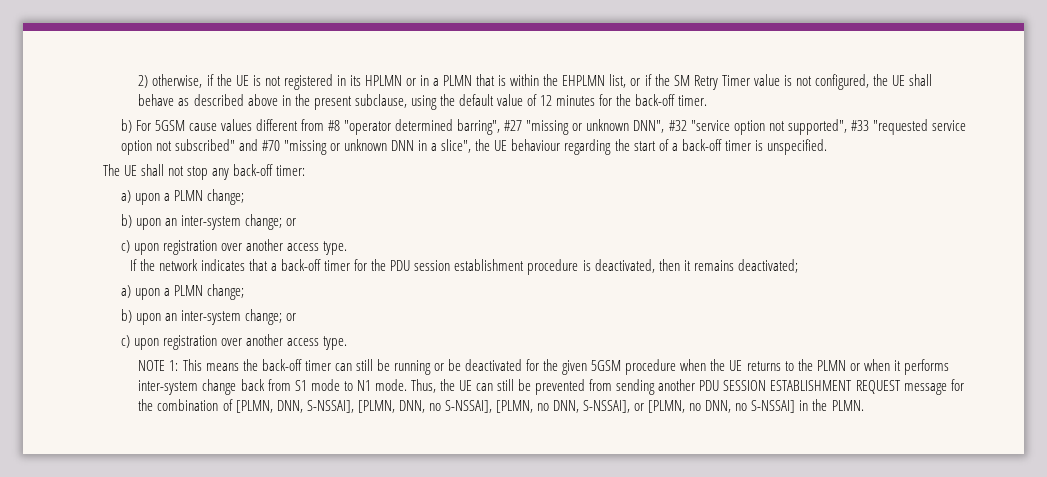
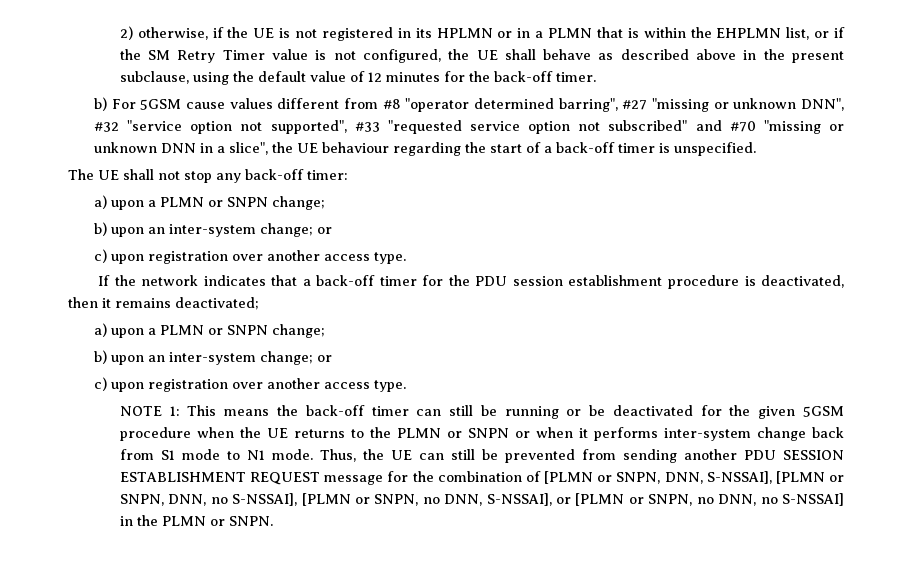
(203, 195) none -> [207,197,268,207] or SNPN
(203, 290) none -> [207,325,268,335] or SNPN
(860, 367) none -> [467,428,530,438] SNPN or
[235,400,533,413] [PLMN, DNN, S-NSSAI], [PLMN, DNN, no S-NSSAI], [PLMN, -> [544,471,844,484] [119,493,419,506] [PLMN or SNPN, DNN, S-NSSAI], [PLMN or SNPN, DNN, no S-NSSAI], [PLMN or SNPN,
[648,400,686,413] [PLMN, -> [575,493,693,506] [PLMN or SNPN,
[831,400,864,411] PLMN. -> [161,516,273,526] PLMN or SNPN.

